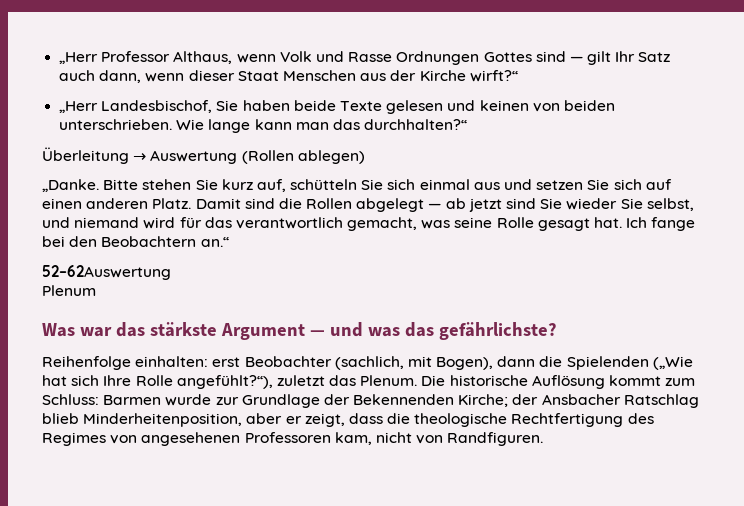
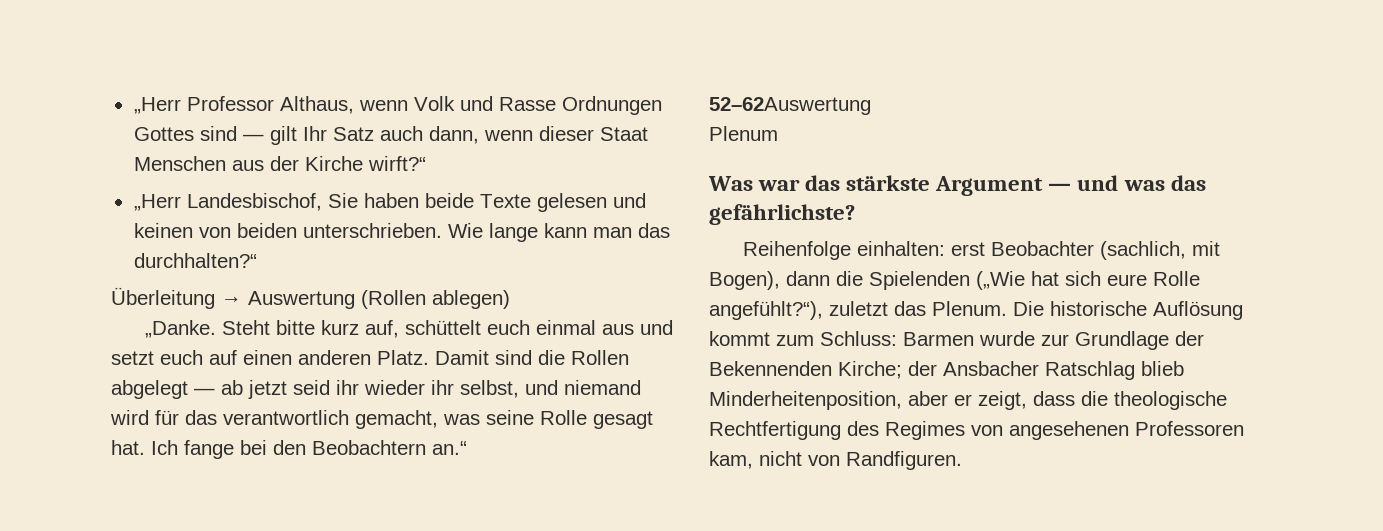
[103,179,642,192] Bitte stehen Sie kurz auf, schütteln Sie sich einmal aus und setzen Sie sich -> [222,320,674,338] [111,350,203,365] Steht bitte kurz auf, schüttelt euch einmal aus und setzt euch
[506,198,643,210] sind Sie wieder Sie -> [293,380,454,395] seid ihr wieder ihr
[103,375,132,386] Ihre -> [1107,274,1147,286] eure

